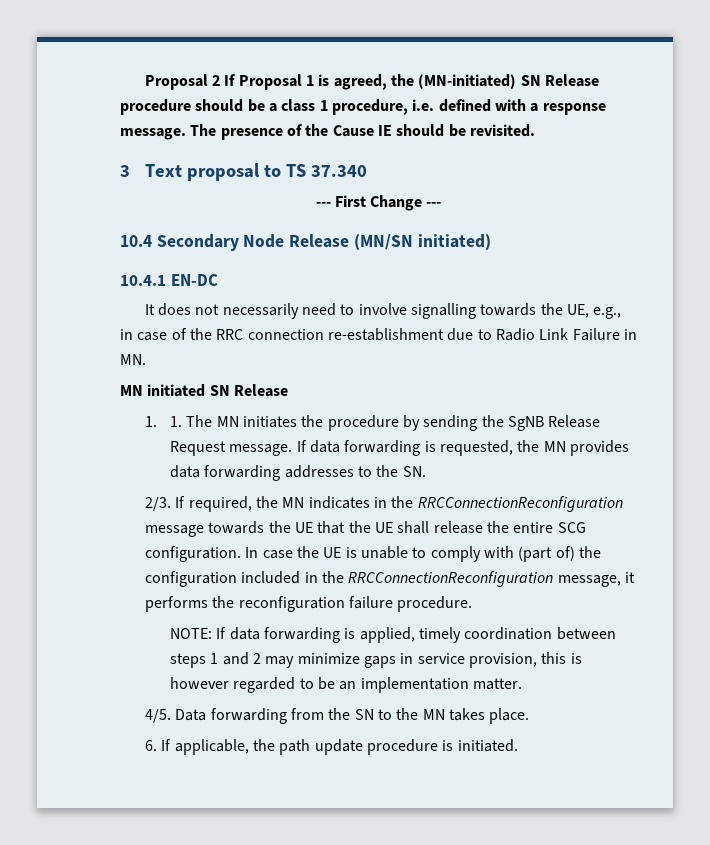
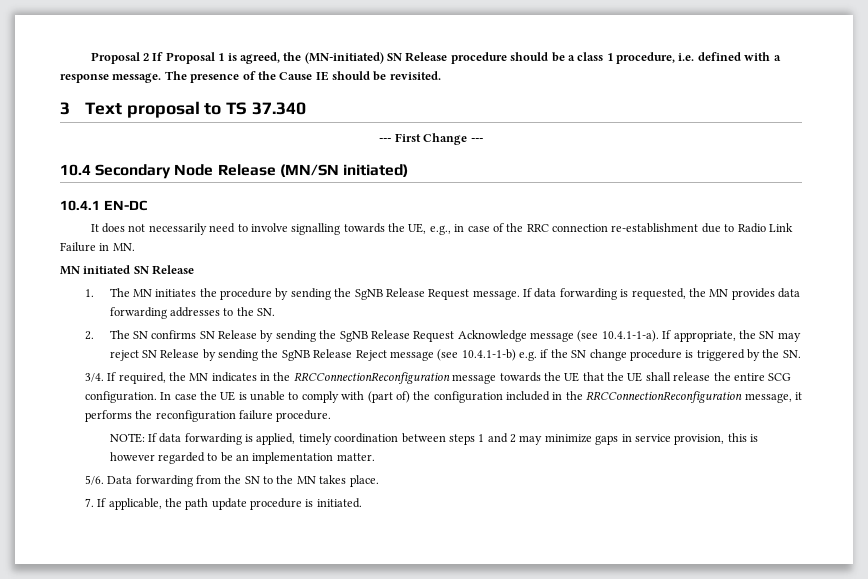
[170,416,183,427] 1. -> (94, 293) none
[145,497,172,511] 2/3. -> [84,330,801,342] [109,349,801,361] [84,373,104,382] 2. The SN confirms SN Release by sending the SgNB Release Request Acknowledge message (see 10.4.1-1-a). If appropriate, the SN may reject SN Release by sending the SgNB Release Reject message (see 10.4.1-1-b) e.g. if the SN change procedure is triggered by the SN. // 3/4.
[145,709,172,723] 4/5. -> [84,475,104,485] 5/6.
[145,740,158,751] 6. -> [84,498,94,507] 7.

